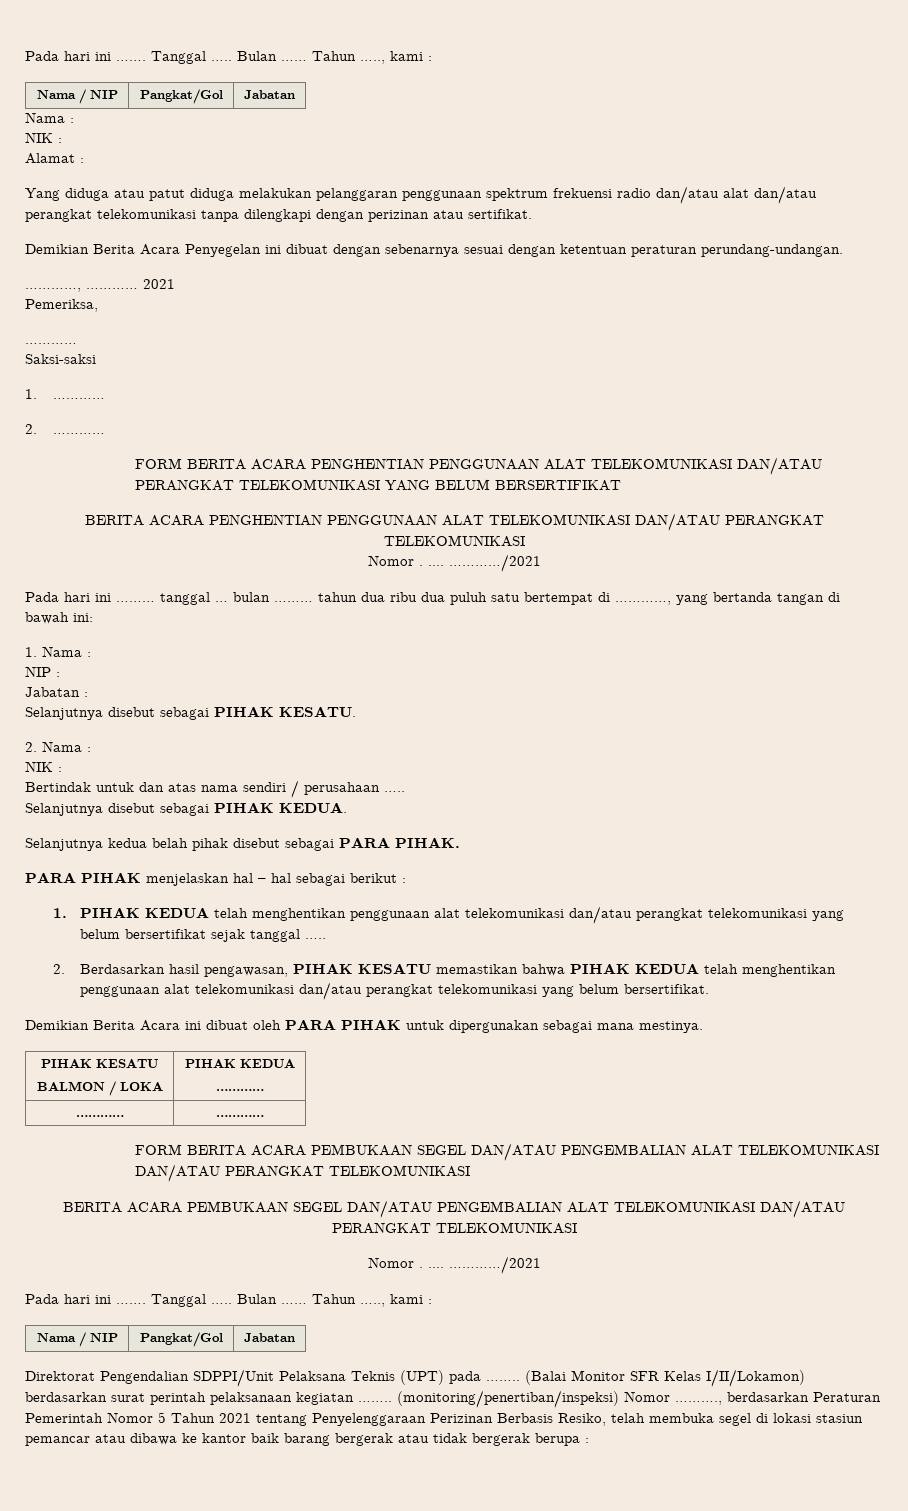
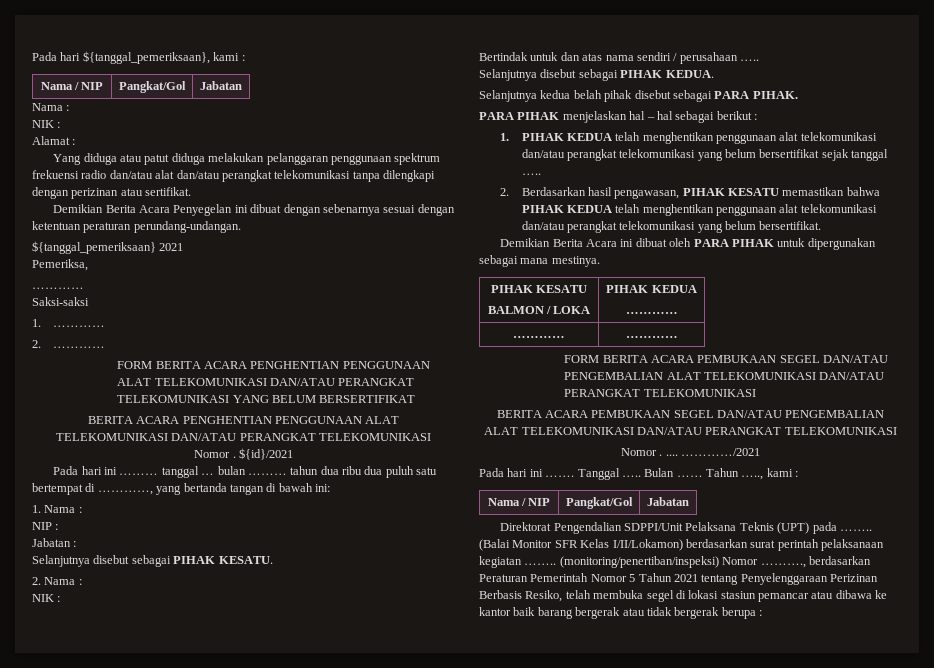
[25,51,385,64] Pada hari ini ……. Tanggal ….. Bulan …… Tahun ….., -> [32,51,210,64] Pada hari ${tanggal_pemeriksaan},
[25,288,138,292] …………, ………… -> [32,241,156,254] ${tanggal_pemeriksaan}
[427,554,541,572] .... …………/2021 -> [238,448,293,460] ${id}/2021

